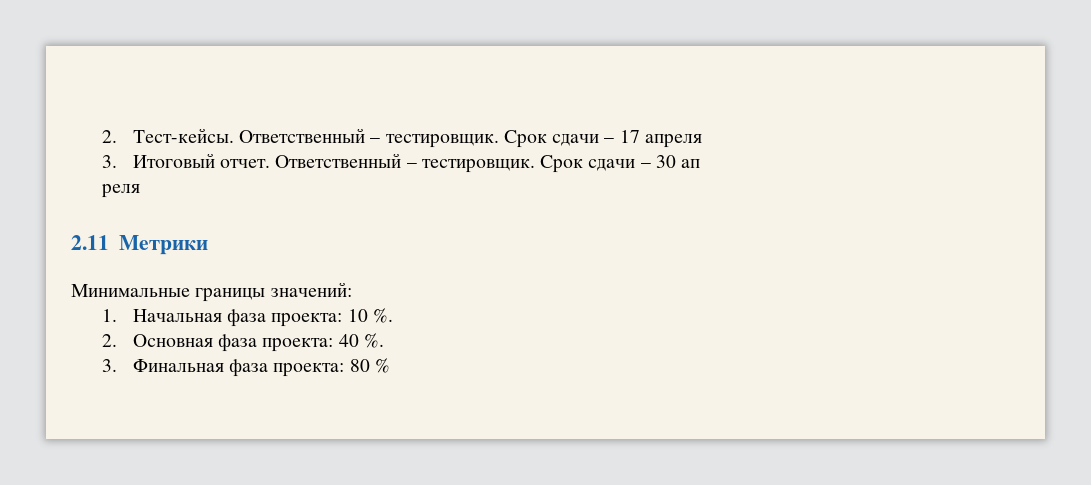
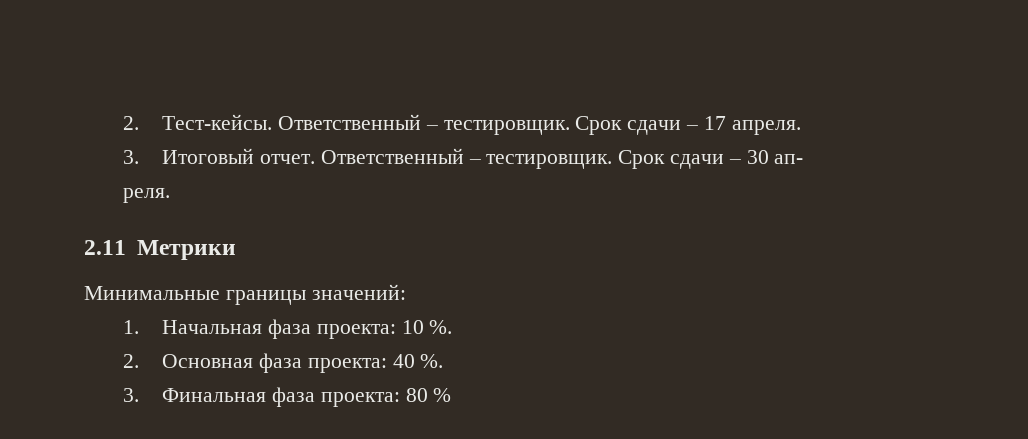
[644,134,702,148] апреля -> [731,120,801,135] апреля.
[681,159,701,168] [100,184,140,198] ап // реля -> [774,154,804,164] [123,188,171,203] ап- // реля.

